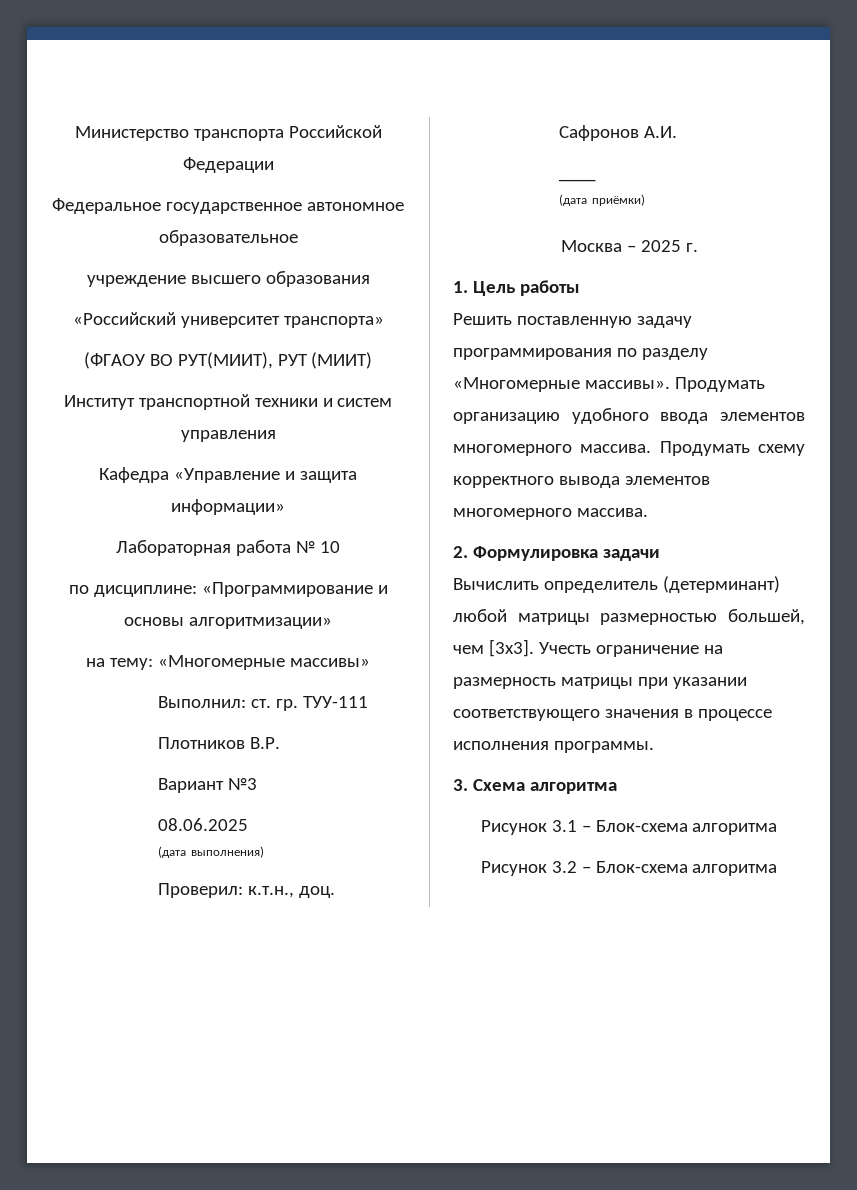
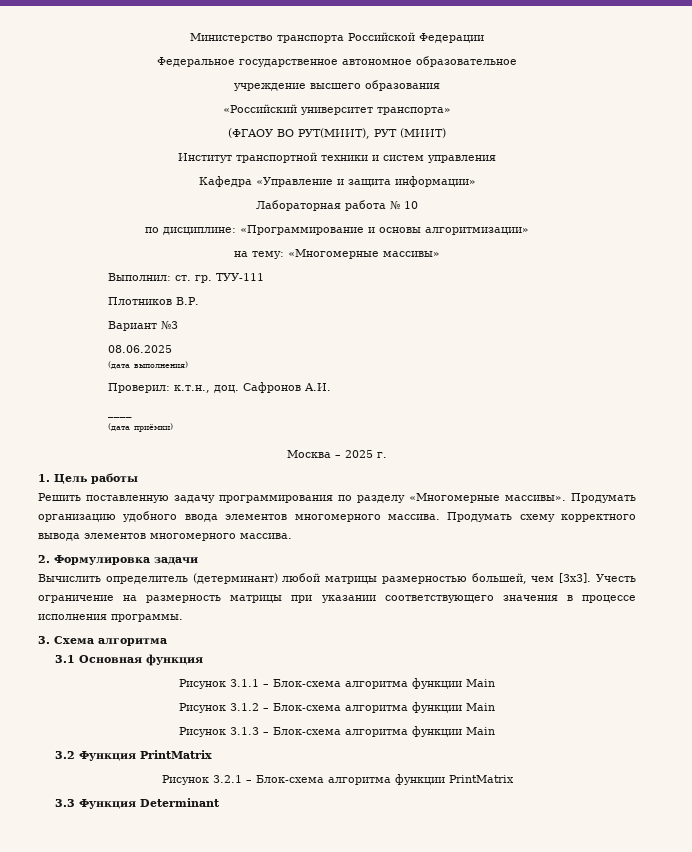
[480,820,778,835] [480,861,778,876] // Рисунок 3.1 – Блок-схема алгоритма // Рисунок 3.2 – Блок-схема алгоритма -> [55,654,204,666] [179,678,495,689] [179,702,495,713] [179,726,495,737] [55,750,213,761] [161,774,514,785] [55,798,221,809] // 3.1 Основная функция // Рисунок 3.1.1 – Блок-схема алгоритма функции Main // Рисунок 3.1.2 – Блок-схема алгоритма функции Main // Рисунок 3.1.3 – Блок-схема алгоритма функции Main // 3.2 Функция PrintMatrix // Рисунок 3.2.1 – Блок-схема алгоритма функции PrintMatrix // 3.3 Функция Determinant

